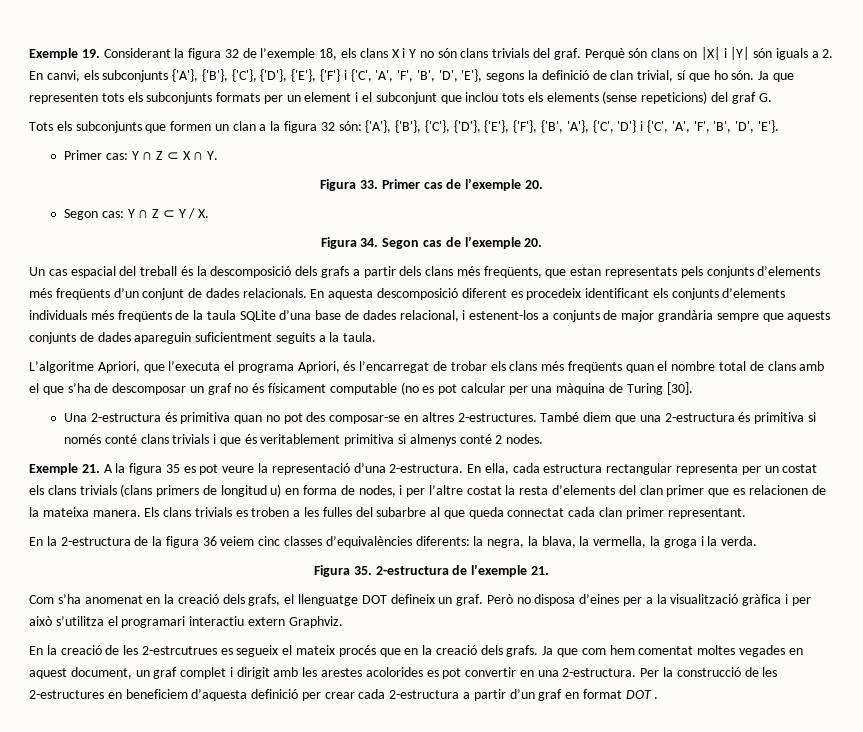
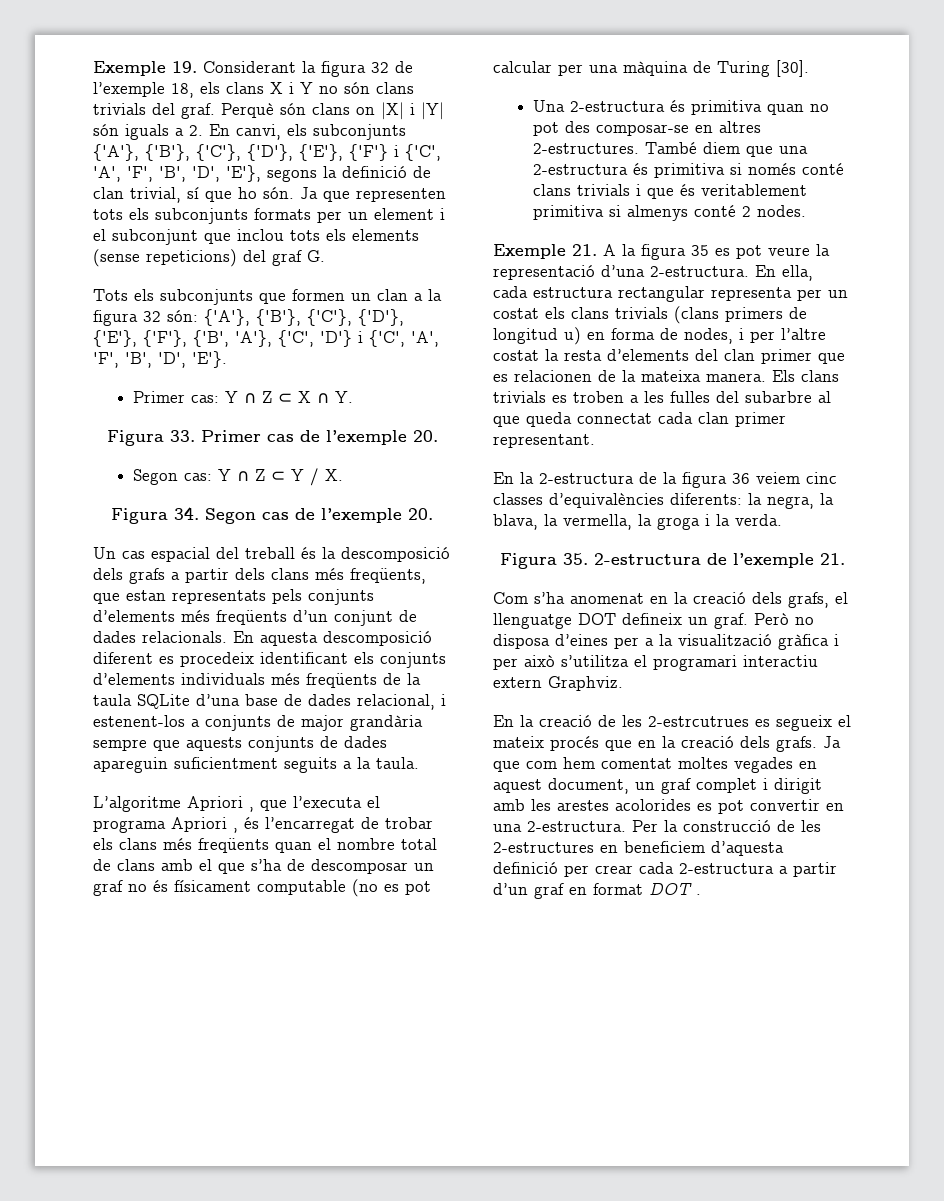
[97,361,140,373] Apriori, -> [187,796,254,812] Apriori ,
[297,361,340,373] Apriori, -> [171,817,238,833] Apriori ,

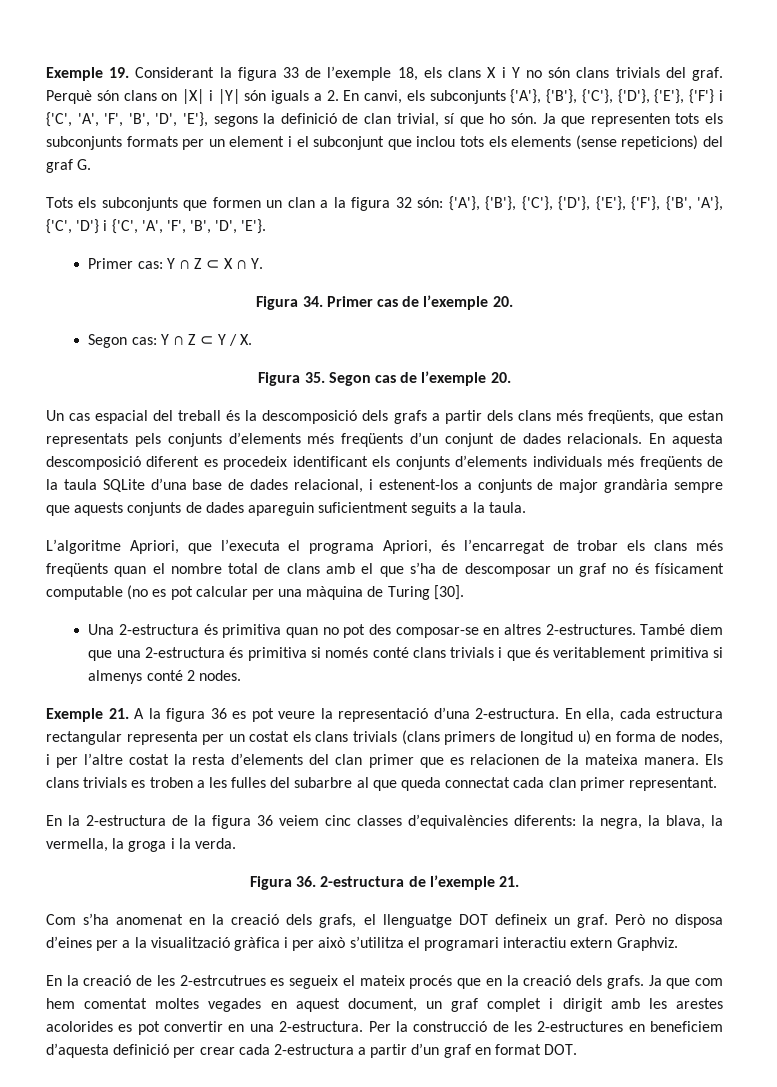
[371,62,389,73] 32 -> [283,67,300,78] 33
[169,430,195,442] 33. -> [302,296,323,307] 34.
[174,507,199,520] 34. -> [304,372,325,383] 35.
[187,796,254,812] Apriori , -> [129,540,179,554] Apriori,
[171,817,238,833] Apriori , -> [383,540,433,554] Apriori,
[691,245,709,256] 35 -> [210,708,227,719] 36
[562,553,588,565] 35. -> [296,876,317,887] 36.
[649,882,701,895] DOT . -> [544,1044,578,1055] DOT.

